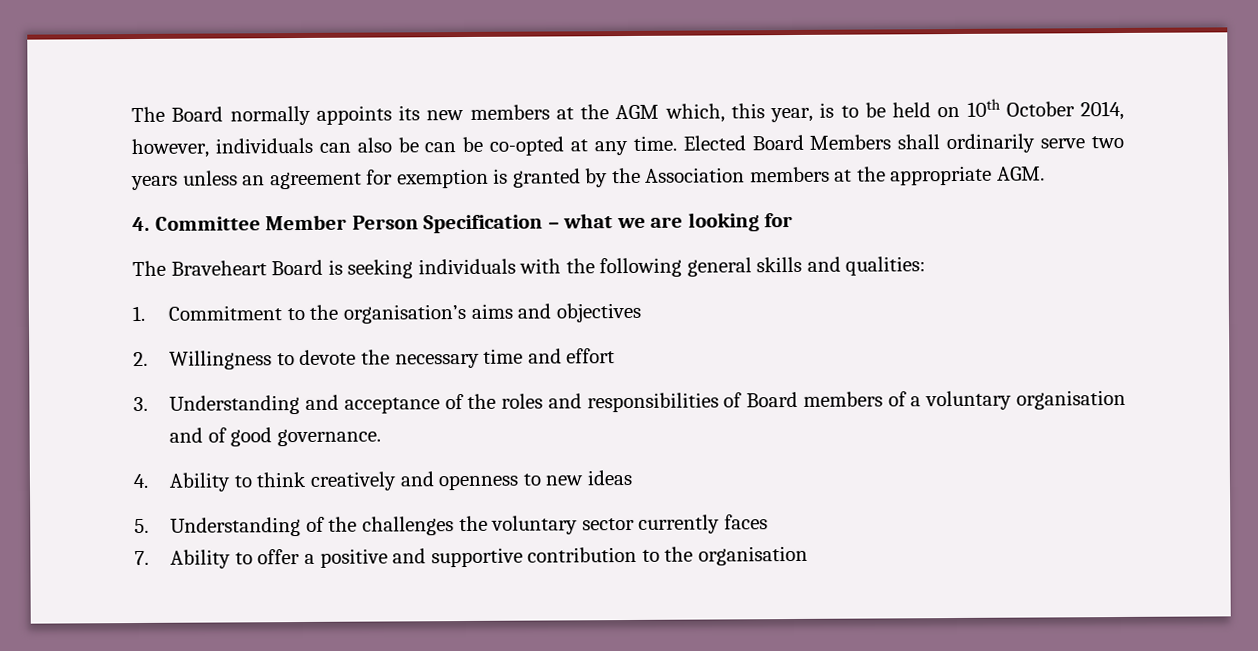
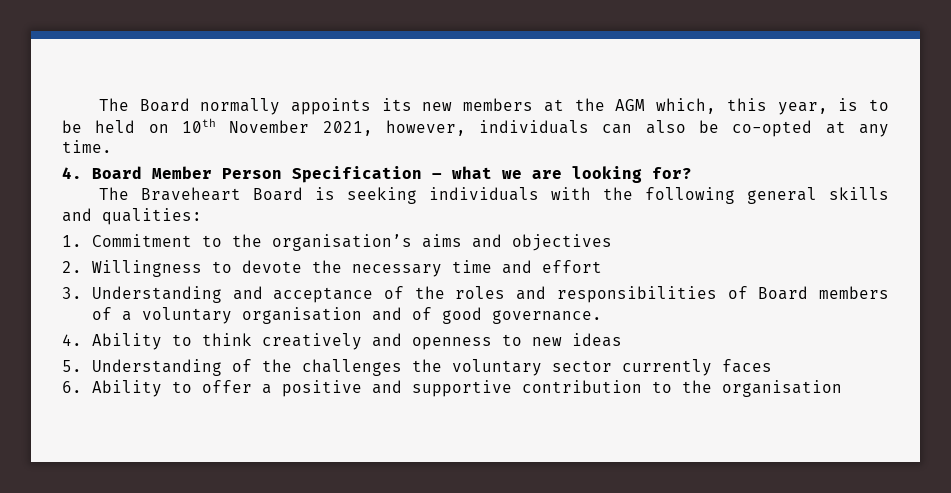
[1005,100,1124,121] October 2014, -> [229,120,373,136] November 2021,
[424,136,484,153] can be -> (720, 126) none
[682,133,1124,154] [131,165,1046,191] [132,216,261,232] Elected Board Members shall ordinarily serve two years unless an agreement for exemption is granted by the Association members at the appropriate AGM. // 4. Committee -> [62,166,142,179] // 4. Board
[764,212,794,228] for -> [652,167,692,179] for?
[134,550,149,566] 7. -> [62,381,82,393] 6.

